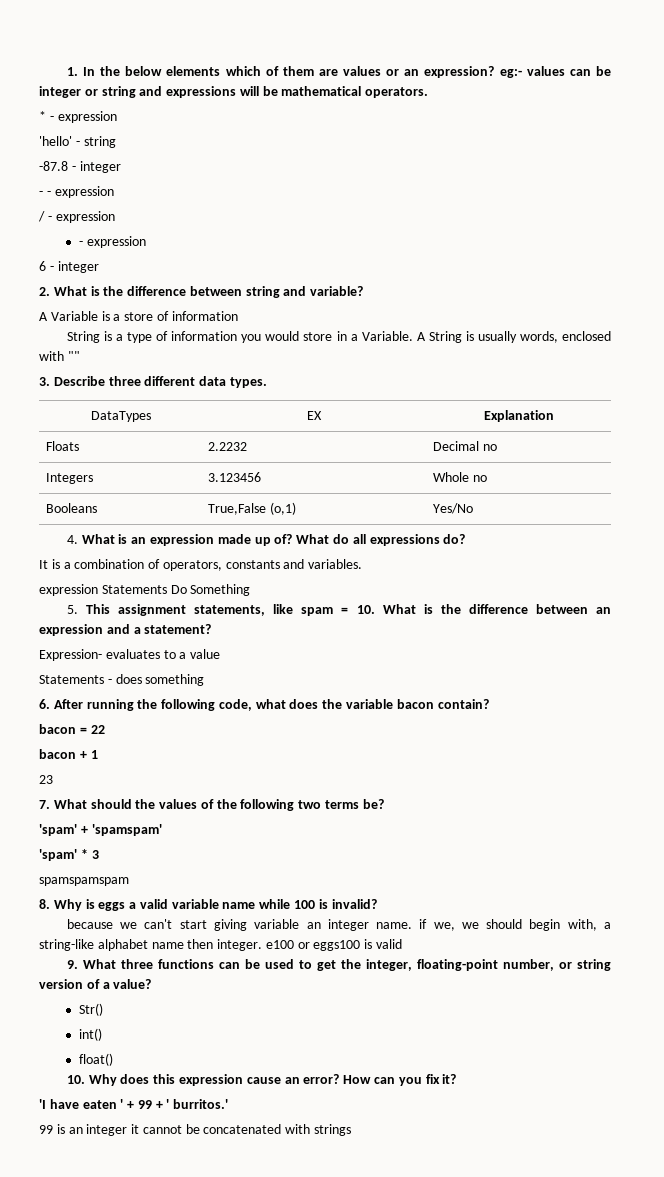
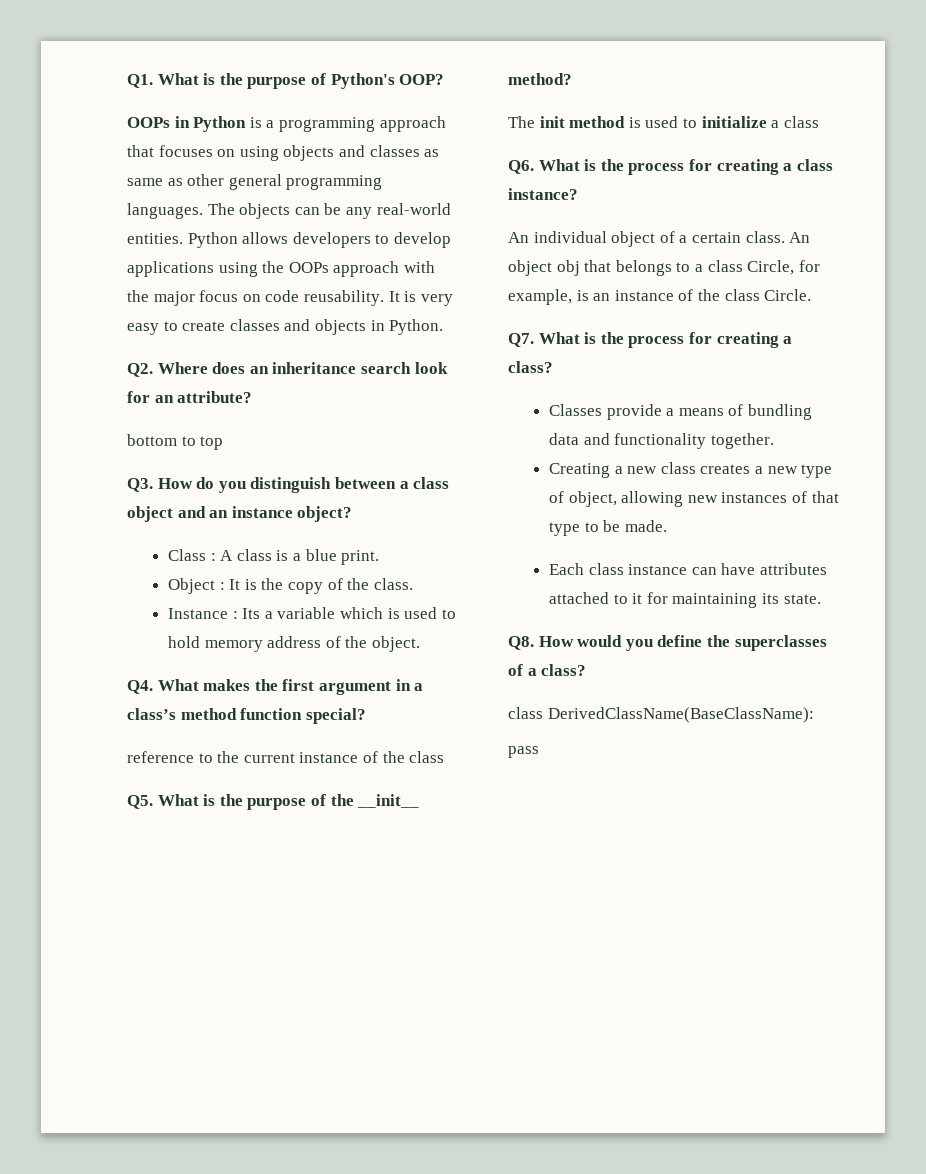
[66,66,611,78] [39,86,429,98] [39,111,117,123] [39,136,116,148] [39,161,121,173] [39,186,114,198] [38,211,115,223] [78,236,146,248] [39,261,99,273] [39,286,364,298] [39,311,238,321] [66,331,611,343] [39,351,80,361] [39,376,267,388] [90,411,151,422] [307,411,322,420] [483,410,554,422] [45,441,79,451] [207,442,247,451] [432,441,497,451] [45,473,93,484] [207,472,261,482] [432,472,487,482] [45,503,97,513] [207,502,296,515] [432,503,473,514] [66,534,466,546] [39,559,363,571] [39,584,251,596] [66,604,612,616] [39,624,212,636] [39,649,221,661] [39,674,205,686] [39,699,489,711] [39,724,105,734] [39,749,98,759] [39,775,53,784] [39,799,384,811] [39,824,162,836] [39,849,99,861] [39,877,129,886] [39,899,377,911] [66,919,611,931] [39,939,403,951] [66,959,611,971] [39,979,152,989] [78,1003,103,1016] [78,1028,102,1041] [78,1053,113,1066] [66,1074,457,1086] [39,1099,229,1109] [39,1124,352,1136] 1. In the below elements which of them are values or an expression? eg:- values can be integer or string and expressions will be mathematical operators. // * - expression // 'hello' - string // -87.8 - integer // - - expression // / - expression // - expression // 6 - integer // 2. What is the difference between string and variable? // A Variable is a store of information // String is a type of information you would store in a Variable. A String is usually words, enclosed with "" // 3. Describe three different data types. // DataTypes | EX | Explanation // Floats | 2.2232 | Decimal no // Integers | 3.123456 | Whole no // Booleans | True,False (o,1) | Yes/No // 4. What is an expression made up of? What do all expressions do? // It is a combination of operators, constants and variables. // expression Statements Do Something // 5. This assignment statements, like spam = 10. What is the difference between an expression and a statement? // Expression- evaluates to a value // Statements - does something // 6. After running the following code, what does the variable bacon contain? // bacon = 22 // bacon + 1 // 23 // 7. What should the values of the following two terms be? // 'spam' + 'spamspam' // 'spam' * 3 // spamspamspam // 8. Why is eggs a valid variable name while 100 is invalid? // because we can't start giving variable an integer name. if we, we should begin with, a string-like alphabet name then integer. e100 or eggs100 is valid // 9. What three functions can be used to get the integer, floating-point number, or string version of a value? // Str() // int() // float() // 10. Why does this expression cause an error? How can you fix it? // 'I have eaten ' + 99 + ' burritos.' // 99 is an integer it cannot be concatenated with strings -> [127,73,445,89] [127,116,446,132] [127,145,440,161] [127,174,383,190] [127,203,451,219] [127,232,451,248] [127,261,435,277] [127,290,453,306] [127,319,444,335] [127,362,448,377] [127,391,253,403] [127,434,224,450] [127,477,450,493] [127,506,353,522] [168,549,380,565] [168,578,413,594] [168,607,456,619] [168,636,421,652] [127,679,424,695] [127,708,366,724] [127,751,445,763] [127,794,420,810] [508,73,572,85] [508,116,819,128] [508,159,833,175] [508,188,578,200] [508,231,811,247] [508,260,820,276] [508,289,812,305] [508,332,793,348] [508,361,553,373] [549,404,813,420] [549,433,774,449] [549,462,833,478] [549,491,839,507] [549,520,667,536] [549,563,828,575] [549,592,821,608] [508,635,827,651] [508,664,587,676] [508,707,814,723] [508,746,539,758] Q1. What is the purpose of Python's OOP? // OOPs in Python is a programming approach that focuses on using objects and classes as same as other general programming languages. The objects can be any real-world entities. Python allows developers to develop applications using the OOPs approach with the major focus on code reusability. It is very easy to create classes and objects in Python. // Q2. Where does an inheritance search look for an attribute? // bottom to top // Q3. How do you distinguish between a class object and an instance object? // Class : A class is a blue print. // Object : It is the copy of the class. // Instance : Its a variable which is used to hold memory address of the object. // Q4. What makes the first argument in a class’s method function special? // reference to the current instance of the class // Q5. What is the purpose of the __init__ method? // The init method is used to initialize a class // Q6. What is the process for creating a class instance? // An individual object of a certain class. An object obj that belongs to a class Circle, for example, is an instance of the class Circle. // Q7. What is the process for creating a class? // Classes provide a means of bundling data and functionality together. // Creating a new class creates a new type of object, allowing new instances of that type to be made. // Each class instance can have attributes attached to it for maintaining its state. // Q8. How would you define the superclasses of a class? // class DerivedClassName(BaseClassName): // pass

